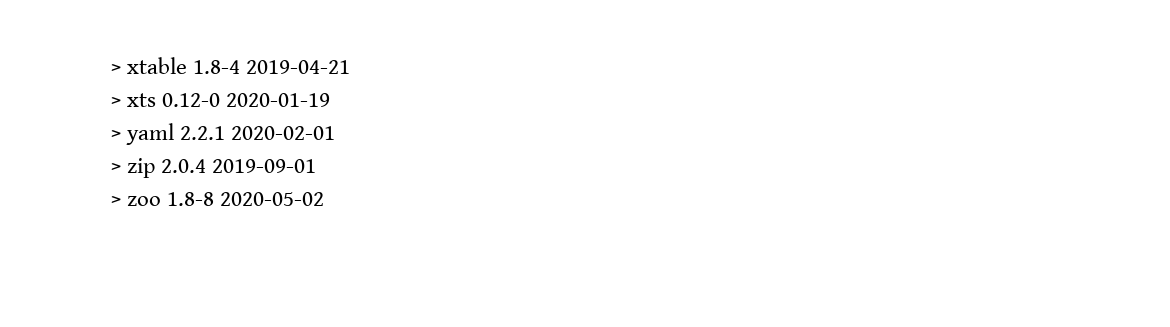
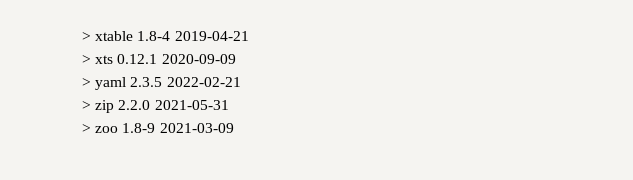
[162,93,331,107] 0.12-0 2020-01-19 -> [117,54,236,64] 0.12.1 2020-09-09
[180,126,336,140] 2.2.1 2020-02-01 -> [130,77,241,87] 2.3.5 2022-02-21
[161,159,317,173] 2.0.4 2019-09-01 -> [118,100,229,110] 2.2.0 2021-05-31
[167,192,325,206] 1.8-8 2020-05-02 -> [122,123,234,133] 1.8-9 2021-03-09

